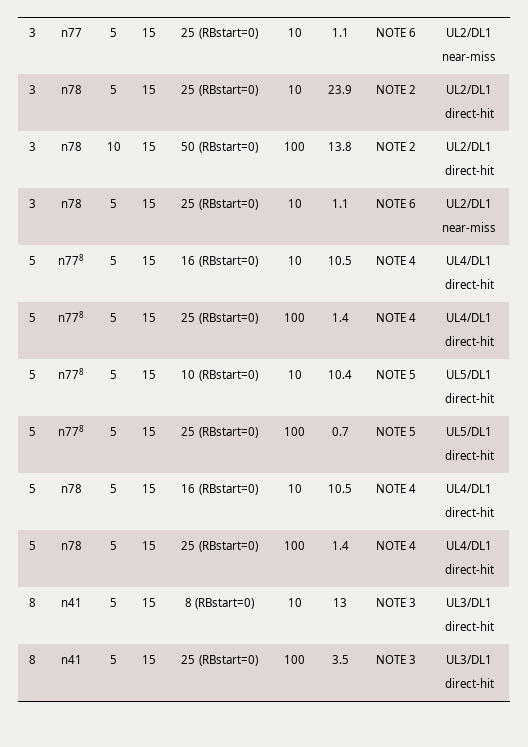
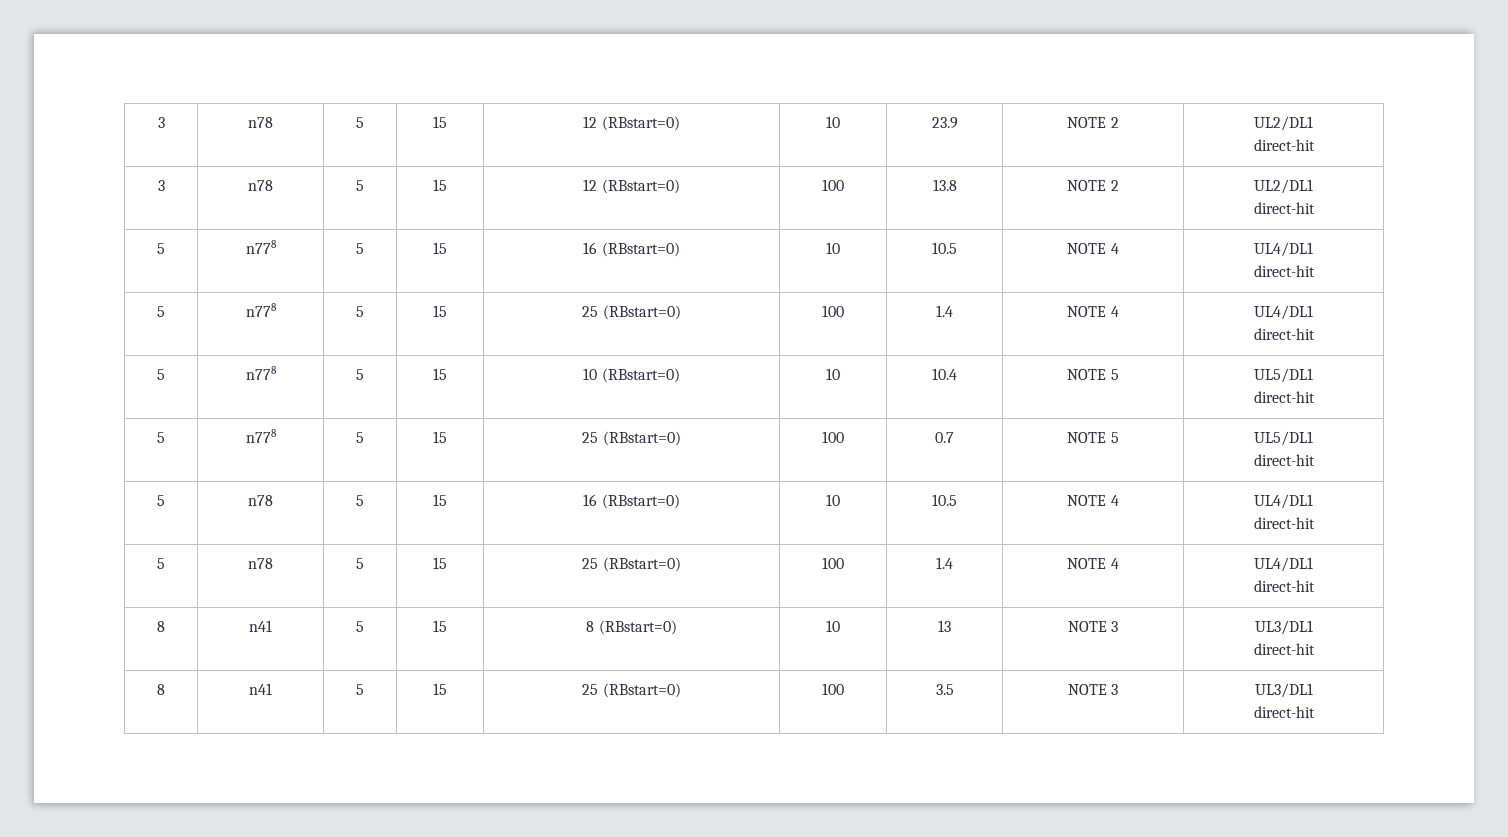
[29,28,36,37] [60,28,82,37] [110,28,117,37] [142,28,156,37] [181,28,258,39] [287,28,302,37] [331,28,349,37] [375,28,417,37] [446,28,492,37] [442,51,496,61] [29,85,36,94] [60,85,82,94] [110,85,117,94] [142,85,156,94] [181,85,196,94] 3 | n77 | 5 | 15 | 25 (RBstart=0) | 10 | 1.1 | NOTE 6 | UL2/DL1 // near-miss // 3 | n78 | 5 | 15 | 25 -> [157,117,165,128] [248,117,273,128] [356,117,364,128] [433,116,447,128] [583,116,598,128] 3 | n78 | 5 | 15 | 12
[106,142,121,151] [142,142,156,151] [181,142,196,151] 10 | 15 | 50 -> [356,180,364,191] [433,179,447,191] [583,179,598,191] 5 | 15 | 12
[29,199,36,208] [60,199,82,208] [110,199,117,208] [142,199,156,208] [181,199,258,210] [287,199,302,208] [331,199,349,208] [375,199,417,208] [446,199,492,208] [442,222,496,232] // 3 | n78 | 5 | 15 | 25 (RBstart=0) | 10 | 1.1 | NOTE 6 | UL2/DL1 // near-miss -> (1315, 208) none

